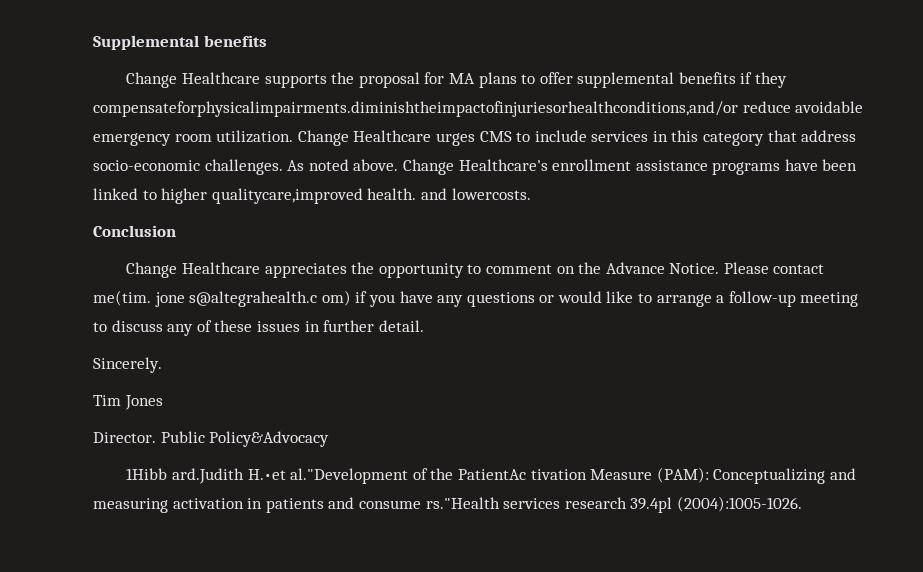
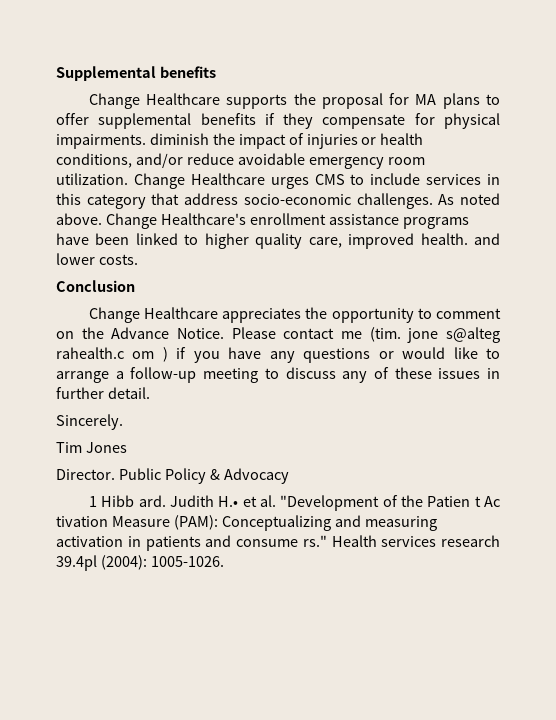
[93,101,738,117] compensateforphysicalimpairments.diminishtheimpactofinjuriesorhealthconditions,and/or -> [322,113,500,129] [56,133,424,149] [56,153,183,168] compensate for physical impairments. diminish the impact of injuries or health conditions, and/or
[211,188,531,204] qualitycare,improved health. and lowercosts. -> [255,233,501,249] [56,253,138,265] quality care, improved health. and lower costs.
[93,290,351,307] me(tim. jone s@altegrahealth.c om) -> [341,327,501,343] [56,347,168,362] me (tim. jone s@alteg rahealth.c om )
[209,431,330,447] [126,468,526,484] Policy&Advocacy // 1Hibb ard.Judith H.•et al."Development of the PatientAc -> [164,468,289,484] [88,495,500,511] Policy & Advocacy // 1 Hibb ard. Judith H.• et al. "Development of the Patien t Ac
[425,497,500,509] rs."Health -> [302,535,377,547] rs." Health
[676,496,802,512] (2004):1005-1026. -> [100,555,224,570] (2004): 1005-1026.

